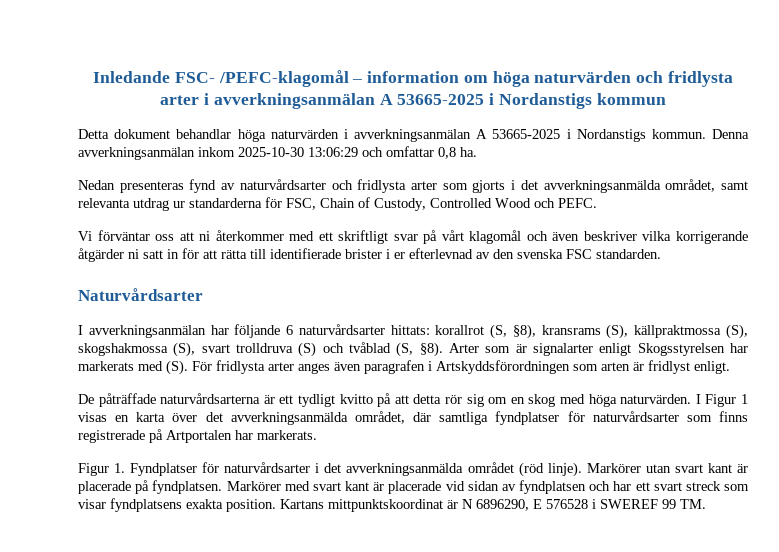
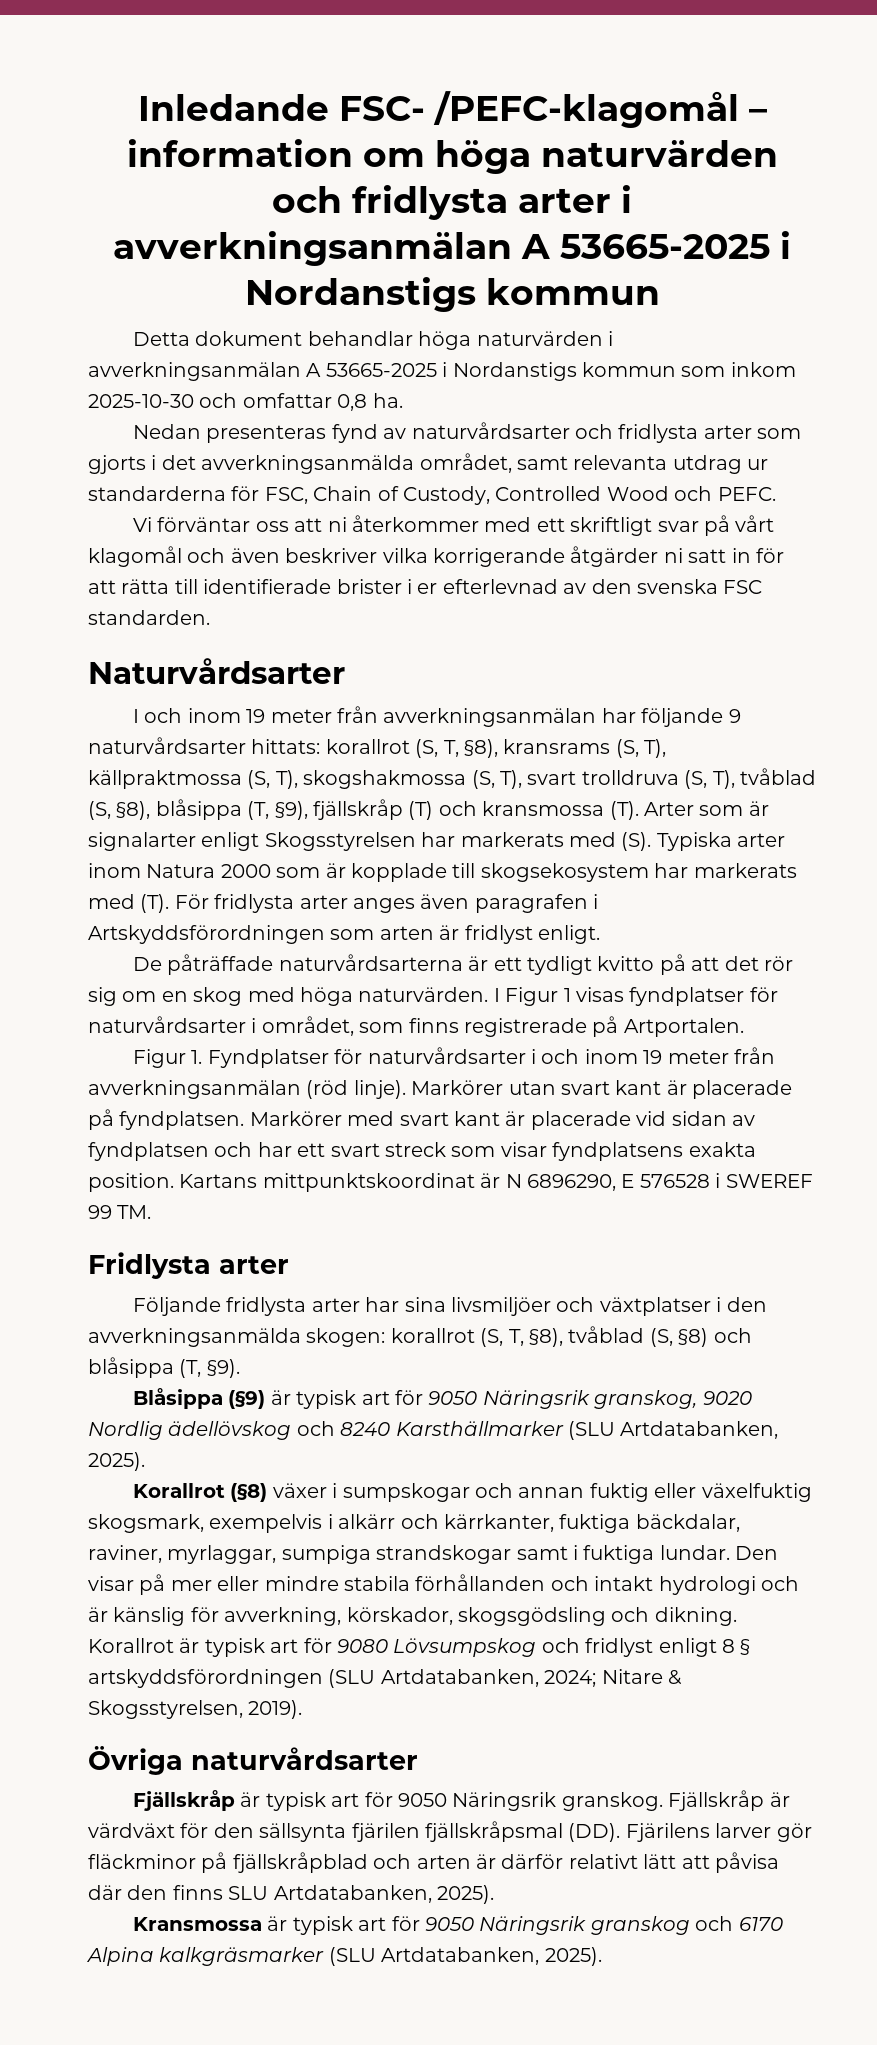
[651,129,749,139] [78,147,195,160] kommun. Denna avverkningsanmälan -> [582,362,726,377] kommun som
[308,147,358,157] 13:06:29 -> (194, 401) none
(83, 330) none -> [144,706,379,723] och inom 19 meter från
[286,325,294,335] 6 -> [728,709,741,723] 9
(508, 331) none -> [443,740,459,757] T,
[606,324,748,339] [78,342,443,357] (S), källpraktmossa (S), skogshakmossa (S), svart trolldruva (S) och tvåblad (S, §8). -> [615,739,667,758] [88,768,816,789] [88,799,639,820] (S, T), källpraktmossa (S, T), skogshakmossa (S, T), svart trolldruva (S, T), tvåblad (S, §8), blåsippa (T, §9), fjällskråp (T) och kransmossa (T).
(188, 367) none -> [656,832,786,851] [88,863,797,882] [88,894,170,913] Typiska arter inom Natura 2000 som är kopplade till skogsekosystem har markerats med (T).
[413,394,442,404] detta -> [724,956,759,971] det
[115,411,489,425] en karta över det avverkningsanmälda området, där samtliga -> (624, 994) none
(679, 416) none -> [251,1016,354,1036] i området,
[166,430,317,443] Artportalen har markerats. -> [623,1018,744,1037] Artportalen.
[324,462,514,476] det avverkningsanmälda området -> [541,1047,776,1064] [88,1080,301,1099] och inom 19 meter från avverkningsanmälan
(706, 504) none -> [88,1252,289,1279] [133,1297,767,1316] [88,1326,752,1347] [88,1357,240,1378] [133,1388,752,1409] [88,1421,779,1440] [88,1452,145,1471] [133,1483,812,1502] [88,1514,740,1533] [88,1545,779,1564] [88,1574,799,1595] [88,1607,737,1626] [88,1638,751,1657] [88,1669,682,1688] [88,1700,303,1719] [88,1746,418,1775] [133,1790,790,1811] [88,1821,812,1842] [88,1852,779,1873] [88,1885,494,1904] [133,1916,783,1935] [86,1947,602,1966] // Fridlysta arter // Följande fridlysta arter har sina livsmiljöer och växtplatser i den avverkningsanmälda skogen: korallrot (S, T, §8), tvåblad (S, §8) och blåsippa (T, §9). // Blåsippa (§9) är typisk art för 9050 Näringsrik granskog, 9020 Nordlig ädellövskog och 8240 Karsthällmarker (SLU Artdatabanken, 2025). // Korallrot (§8) växer i sumpskogar och annan fuktig eller växelfuktig skogsmark, exempelvis i alkärr och kärrkanter, fuktiga bäckdalar, raviner, myrlaggar, sumpiga strandskogar samt i fuktiga lundar. Den visar på mer eller mindre stabila förhållanden och intakt hydrologi och är känslig för avverkning, körskador, skogsgödsling och dikning. Korallrot är typisk art för 9080 Lövsumpskog och fridlyst enligt 8 § artskyddsförordningen (SLU Artdatabanken, 2024; Nitare & Skogsstyrelsen, 2019). // Övriga naturvårdsarter // Fjällskråp är typisk art för 9050 Näringsrik granskog. Fjällskråp är värdväxt för den sällsynta fjärilen fjällskråpsmal (DD). Fjärilens larver gör fläckminor på fjällskråpblad och arten är därför relativt lätt att påvisa där den finns SLU Artdatabanken, 2025). // Kransmossa är typisk art för 9050 Näringsrik granskog och 6170 Alpina kalkgräsmarker (SLU Artdatabanken, 2025).

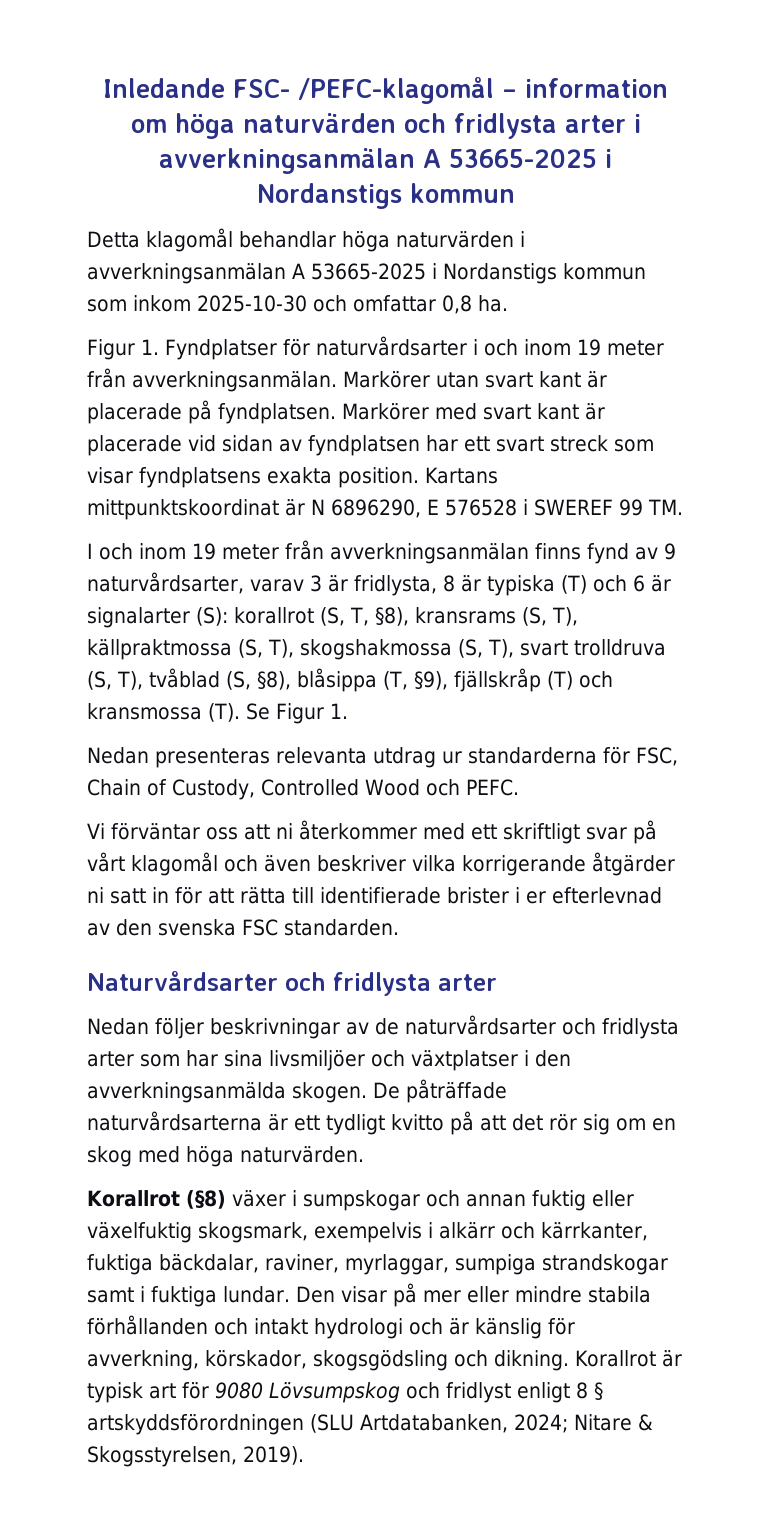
[195,331,303,346] dokument -> [146,228,233,252] klagomål
[133,422,802,443] [88,453,568,474] Nedan presenteras fynd av naturvårdsarter och fridlysta arter som gjorts i det avverkningsanmälda området, samt -> [87,336,664,360] [87,368,607,392] [87,400,605,424] [87,435,654,456] [87,467,498,488] [87,499,683,520] [87,540,676,564] [87,572,671,596] [87,607,578,628] [87,639,666,660] [87,668,613,692] [87,703,348,724] [87,747,270,768] Figur 1. Fyndplatser för naturvårdsarter i och inom 19 meter från avverkningsanmälan. Markörer utan svart kant är placerade på fyndplatsen. Markörer med svart kant är placerade vid sidan av fyndplatsen har ett svart streck som visar fyndplatsens exakta position. Kartans mittpunktskoordinat är N 6896290, E 576528 i SWEREF 99 TM. // I och inom 19 meter från avverkningsanmälan finns fynd av 9 naturvårdsarter, varav 3 är fridlysta, 8 är typiska (T) och 6 är signalarter (S): korallrot (S, T, §8), kransrams (S, T), källpraktmossa (S, T), skogshakmossa (S, T), svart trolldruva (S, T), tvåblad (S, §8), blåsippa (T, §9), fjällskråp (T) och kransmossa (T). Se Figur 1. // Nedan presenteras
[133,706,741,727] [88,737,667,758] [88,768,816,789] [88,799,769,820] [88,832,786,851] [88,863,797,882] [88,894,599,913] [88,925,600,944] // I och inom 19 meter från avverkningsanmälan har följande 9 naturvårdsarter hittats: korallrot (S, T, §8), kransrams (S, T), källpraktmossa (S, T), skogshakmossa (S, T), svart trolldruva (S, T), tvåblad (S, §8), blåsippa (T, §9), fjällskråp (T) och kransmossa (T). Arter som är signalarter enligt Skogsstyrelsen har markerats med (S). Typiska arter inom Natura 2000 som är kopplade till skogsekosystem har markerats med (T). För fridlysta arter anges även paragrafen i Artskyddsförordningen som arten är fridlyst enligt. // -> [285,972,497,996] [87,1015,679,1039] [87,1050,571,1071] [87,1082,367,1103] och fridlysta arter // Nedan följer beskrivningar av de naturvårdsarter och fridlysta arter som har sina livsmiljöer och växtplatser i den avverkningsanmälda skogen.
[493,987,778,1006] [88,1016,744,1037] [133,1047,776,1068] [88,1080,793,1099] [88,1109,755,1130] [88,1142,756,1161] [88,1173,813,1192] [88,1205,152,1219] [88,1252,289,1279] [133,1297,767,1316] [88,1326,752,1347] [88,1357,240,1378] [133,1388,752,1409] [88,1421,779,1440] [88,1452,145,1471] I Figur 1 visas fyndplatser för naturvårdsarter i området, som finns registrerade på Artportalen. // Figur 1. Fyndplatser för naturvårdsarter i och inom 19 meter från avverkningsanmälan (röd linje). Markörer utan svart kant är placerade på fyndplatsen. Markörer med svart kant är placerade vid sidan av fyndplatsen och har ett svart streck som visar fyndplatsens exakta position. Kartans mittpunktskoordinat är N 6896290, E 576528 i SWEREF 99 TM. // Fridlysta arter // Följande fridlysta arter har sina livsmiljöer och växtplatser i den avverkningsanmälda skogen: korallrot (S, T, §8), tvåblad (S, §8) och blåsippa (T, §9). // Blåsippa (§9) är typisk art för 9050 Näringsrik granskog, 9020 Nordlig ädellövskog och 8240 Karsthällmarker (SLU Artdatabanken, 2025). -> (364, 1154) none
[88,1746,418,1775] [133,1790,790,1811] [88,1821,812,1842] [88,1852,779,1873] [88,1885,494,1904] [133,1916,783,1935] [86,1947,602,1966] // Övriga naturvårdsarter // Fjällskråp är typisk art för 9050 Näringsrik granskog. Fjällskråp är värdväxt för den sällsynta fjärilen fjällskråpsmal (DD). Fjärilens larver gör fläckminor på fjällskråpblad och arten är därför relativt lätt att påvisa där den finns SLU Artdatabanken, 2025). // Kransmossa är typisk art för 9050 Näringsrik granskog och 6170 Alpina kalkgräsmarker (SLU Artdatabanken, 2025). -> (304, 1455) none

